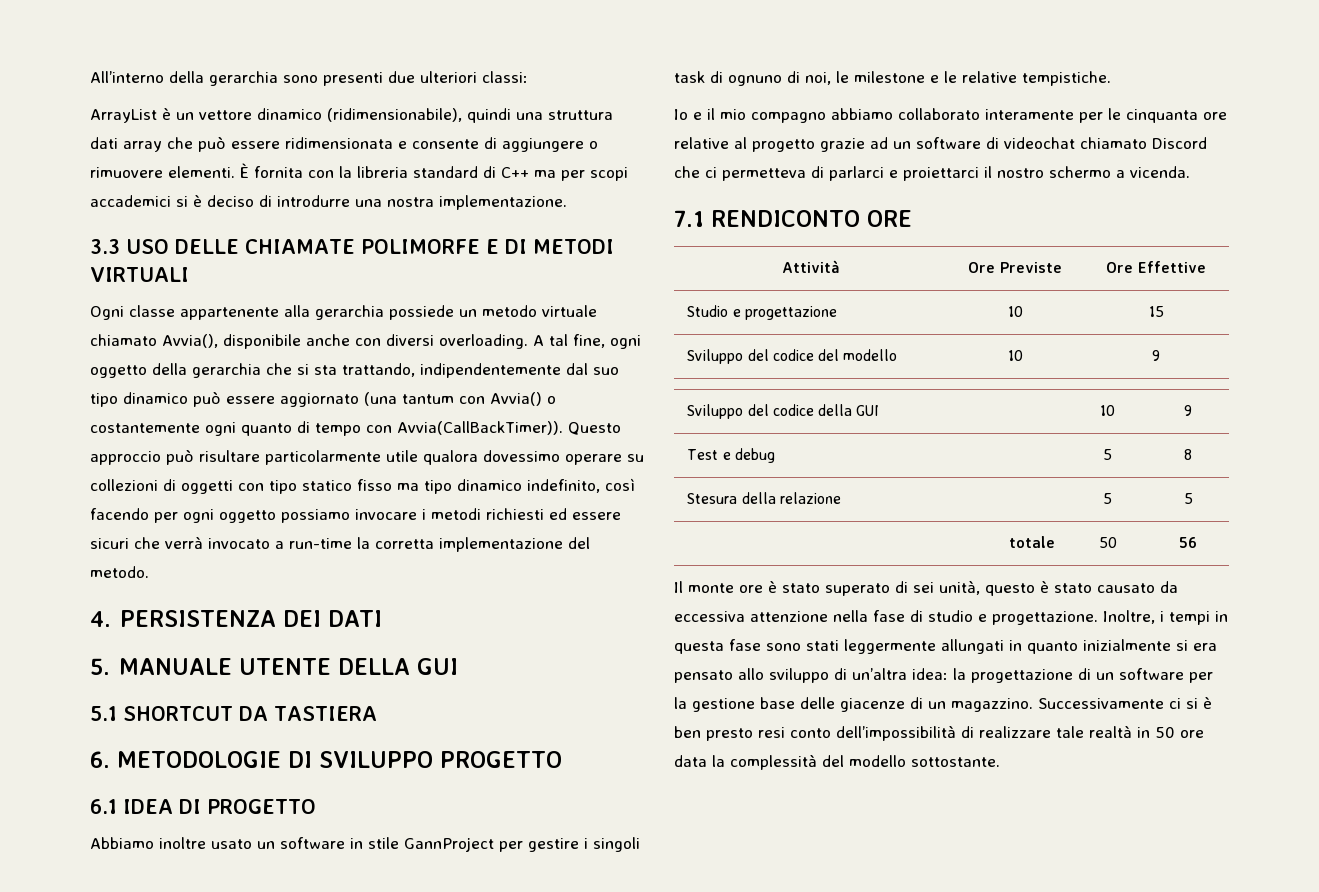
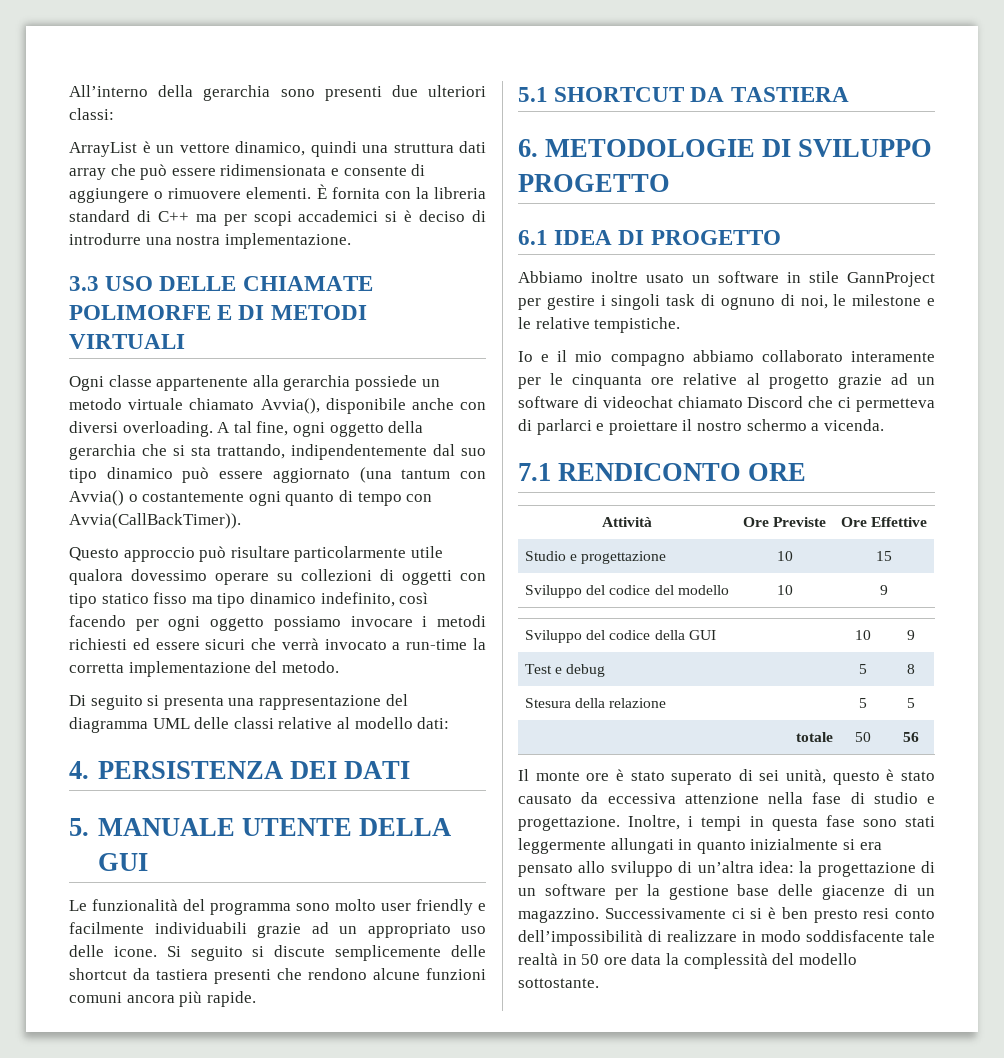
[257,108,462,122] dinamico (ridimensionabile), -> [235,141,305,156] dinamico,
(563, 428) none -> (241, 521) //
(149, 572) none -> [69,694,408,710] [69,717,450,733] // Di seguito si presenta una rappresentazione del diagramma UML delle classi relative al modello dati:
(458, 666) none -> [69,899,486,915] [69,922,486,938] [69,945,486,961] [69,968,486,984] [69,991,256,1007] // Le funzionalità del programma sono molto user friendly e facilmente individuabili grazie ad un appropriato uso delle icone. Si seguito si discute semplicemente delle shortcut da tastiera presenti che rendono alcune funzioni comuni ancora più rapide.
[903,167,979,181] proiettarci -> [608,420,678,435] proiettare
(1051, 732) none -> [742,930,904,942] in modo soddisfacente

